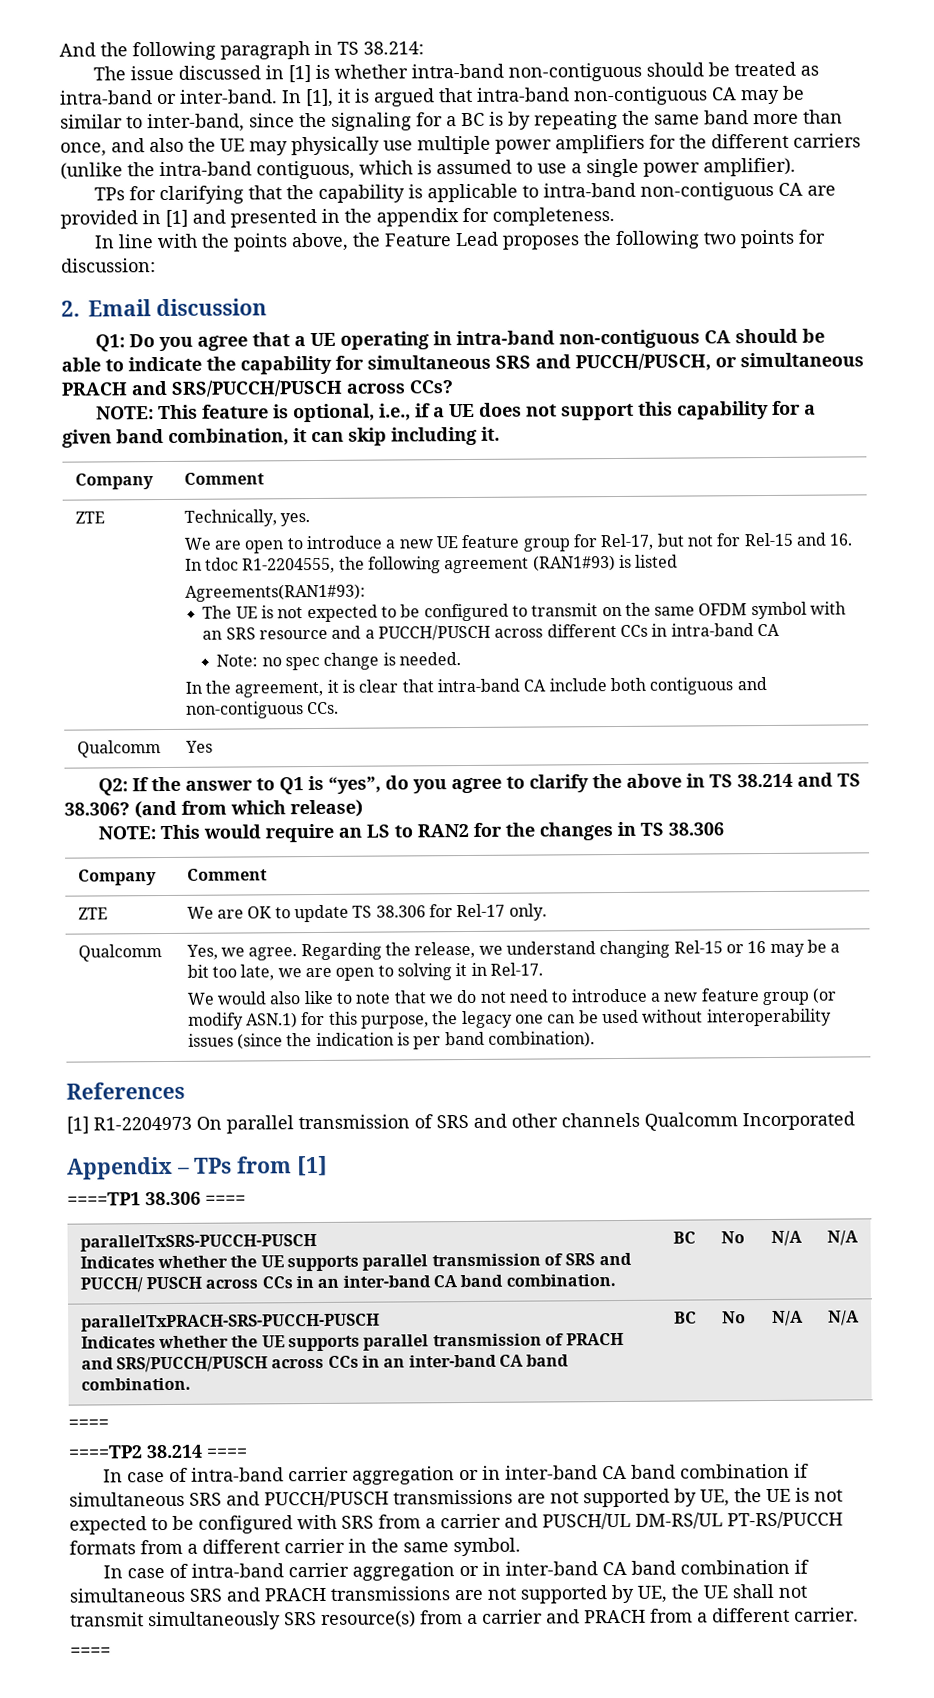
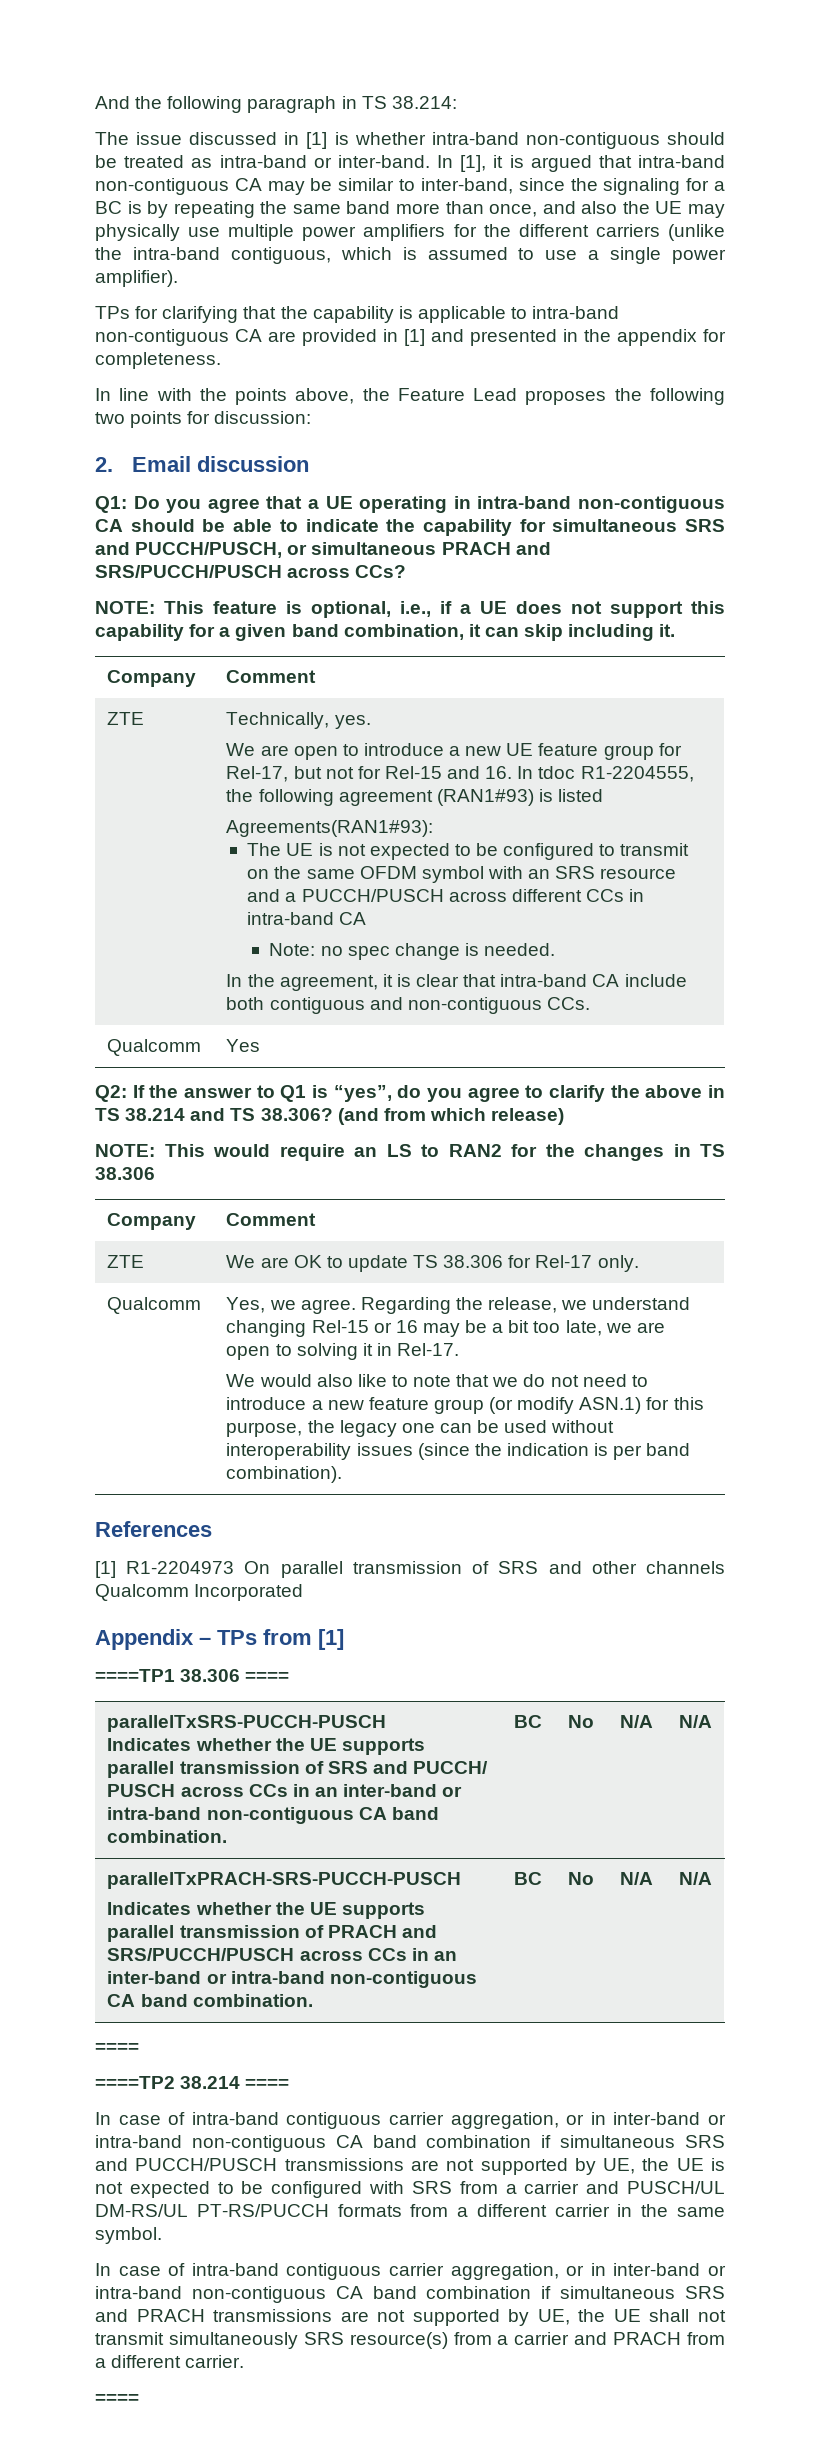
(431, 1281) none -> [442,1786,463,1797] [107,1807,354,1824] or intra-band non-contiguous
(497, 1361) none -> [206,1971,477,1988] or intra-band non-contiguous
[288,1465,599,1485] carrier aggregation or in inter-band -> [286,2112,727,2129] [95,2135,326,2152] contiguous carrier aggregation, or in inter-band or intra-band non-contiguous
[288,1561,599,1581] carrier aggregation or in inter-band -> [286,2263,727,2280] [95,2286,326,2303] contiguous carrier aggregation, or in inter-band or intra-band non-contiguous

